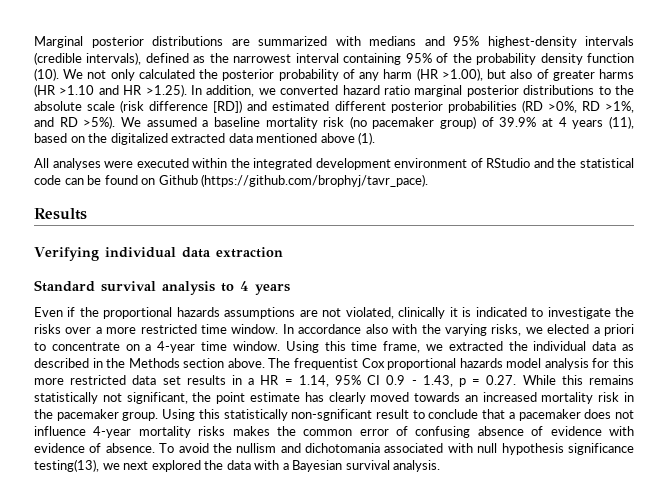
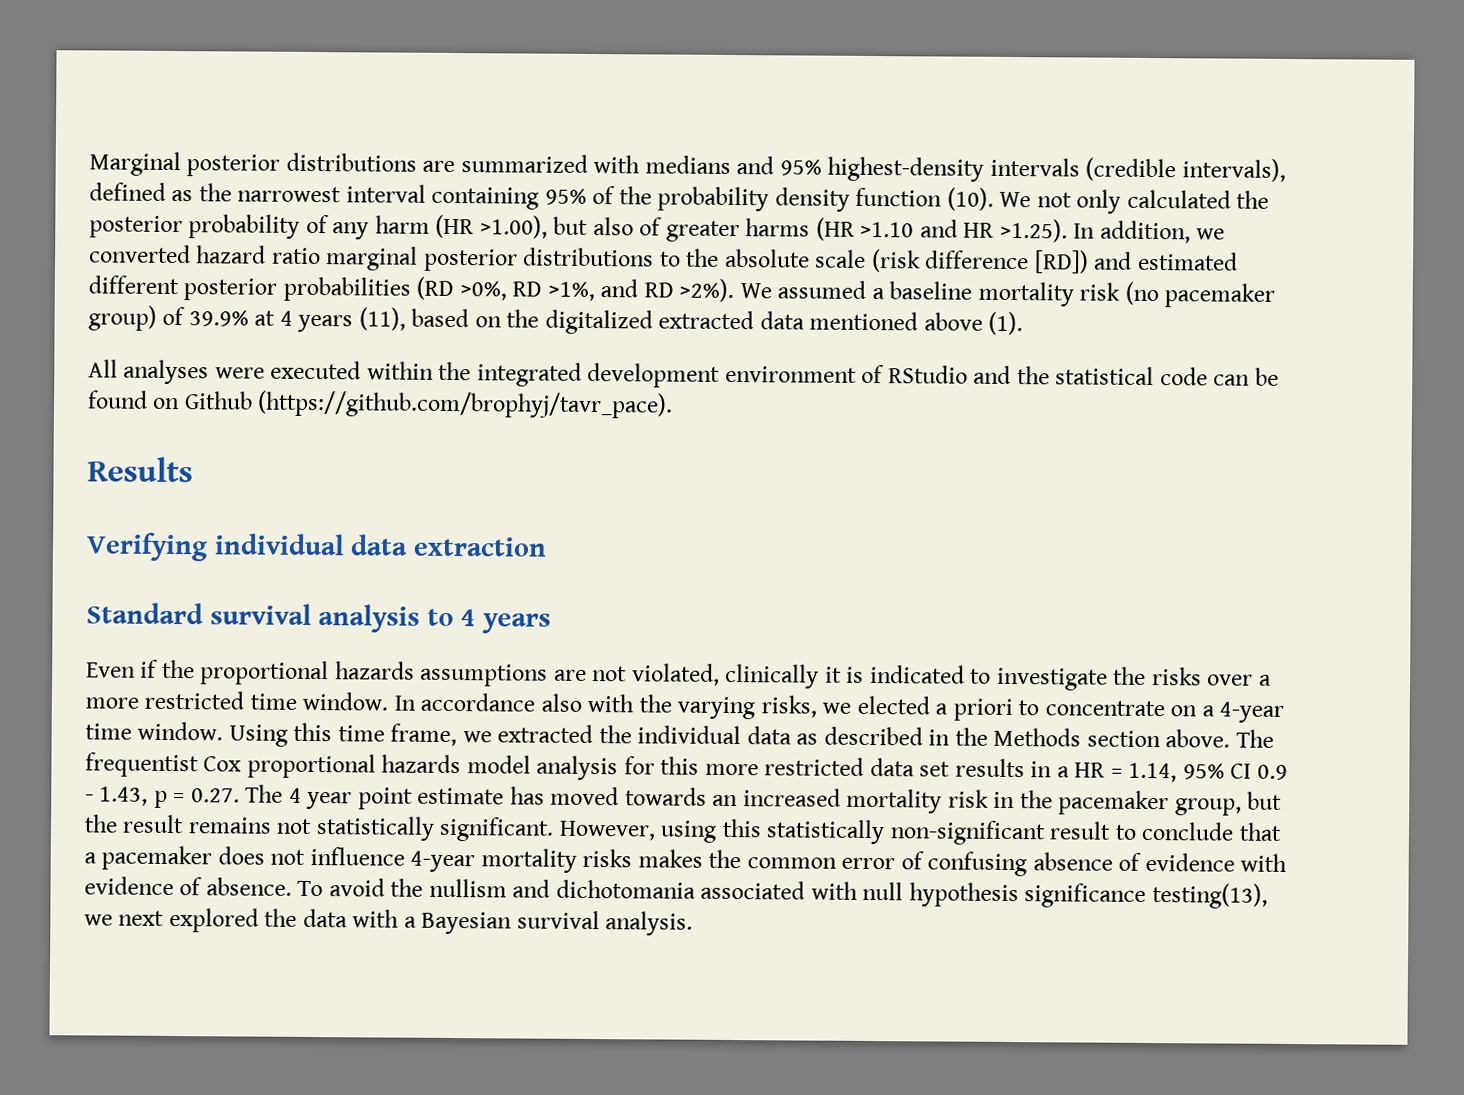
[83,116,116,129] >5%). -> [679,278,735,303] >2%).
[522,375,634,385] [34,392,212,404] While this remains statistically not significant, the -> [245,784,353,810] The 4 year
[328,392,366,404] clearly -> (545, 795) none
[122,409,196,421] group. Using -> [1174,791,1283,816] [84,814,718,843] group, but the result remains not statistically significant. However, using
[291,409,373,421] non-sgnificant -> [889,820,1046,846] non-significant

